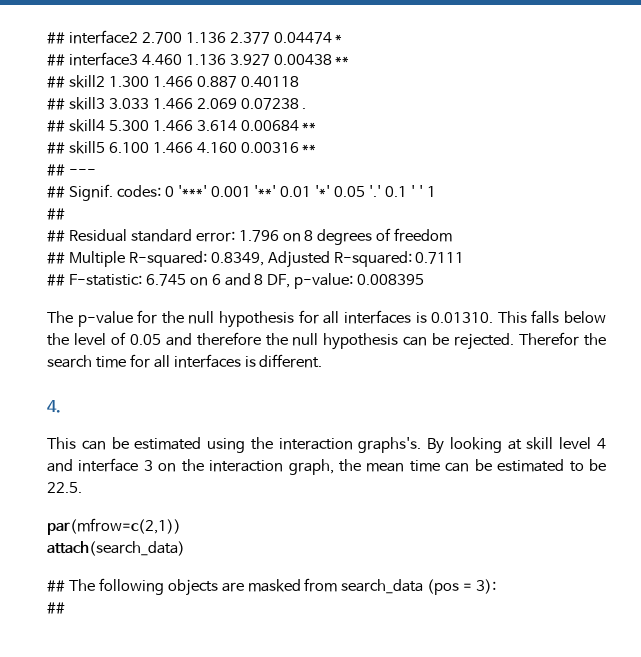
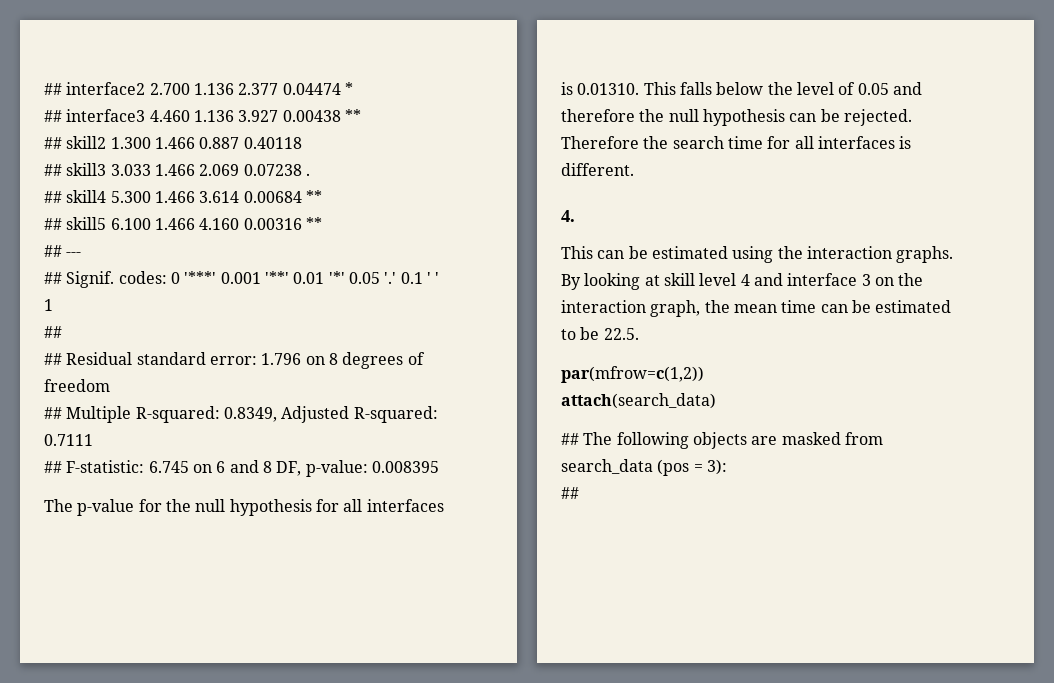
[519,332,580,346] Therefor -> [561,136,639,149] Therefore
[358,437,422,453] graphs's. -> [896,246,954,263] graphs.
[47,518,181,535] par(mfrow=c(2,1)) -> [561,366,704,383] par(mfrow=c(1,2))

